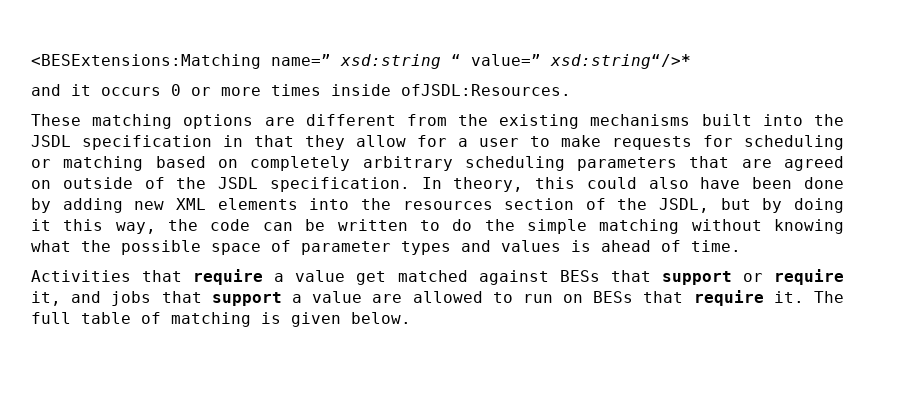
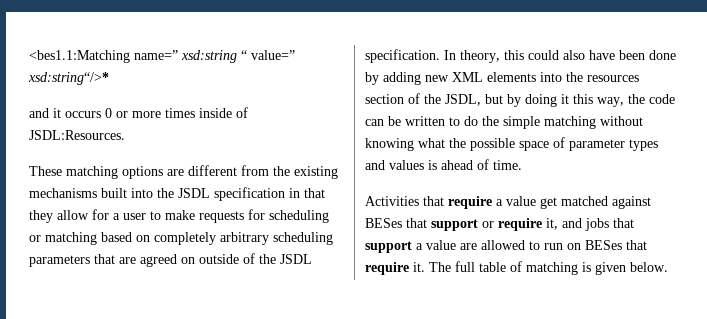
[31,54,261,69] <BESExtensions:Matching -> [29,50,130,63] <bes1.1:Matching
[401,84,571,96] ofJSDL:Resources. -> [236,107,248,118] [29,130,125,140] of JSDL:Resources.
[559,270,600,282] BESs -> [365,218,402,228] BESes
[593,291,634,303] BESs -> [585,240,622,250] BESes

